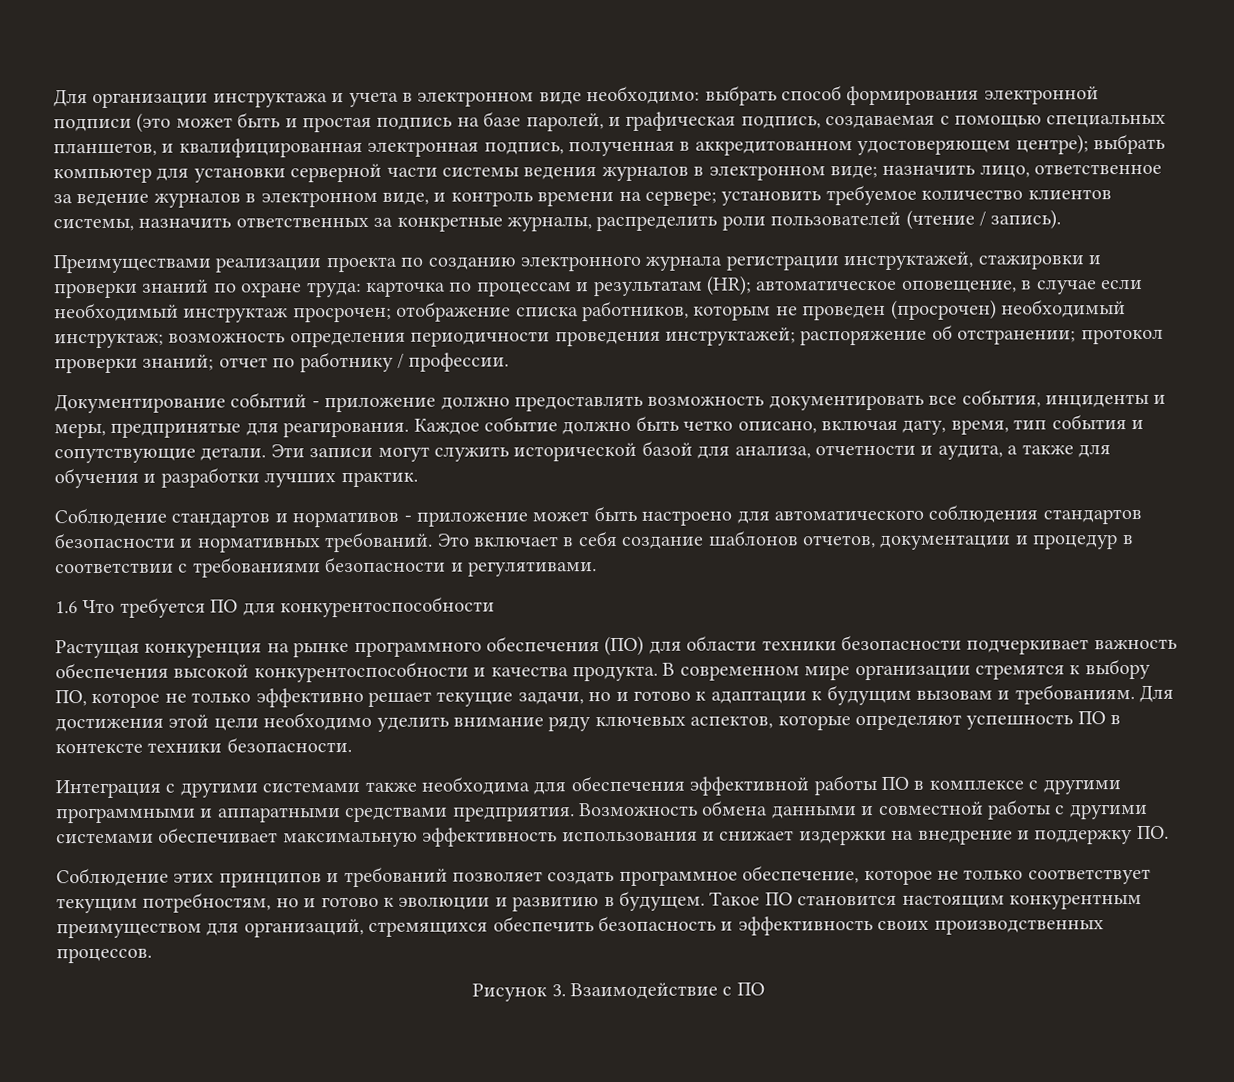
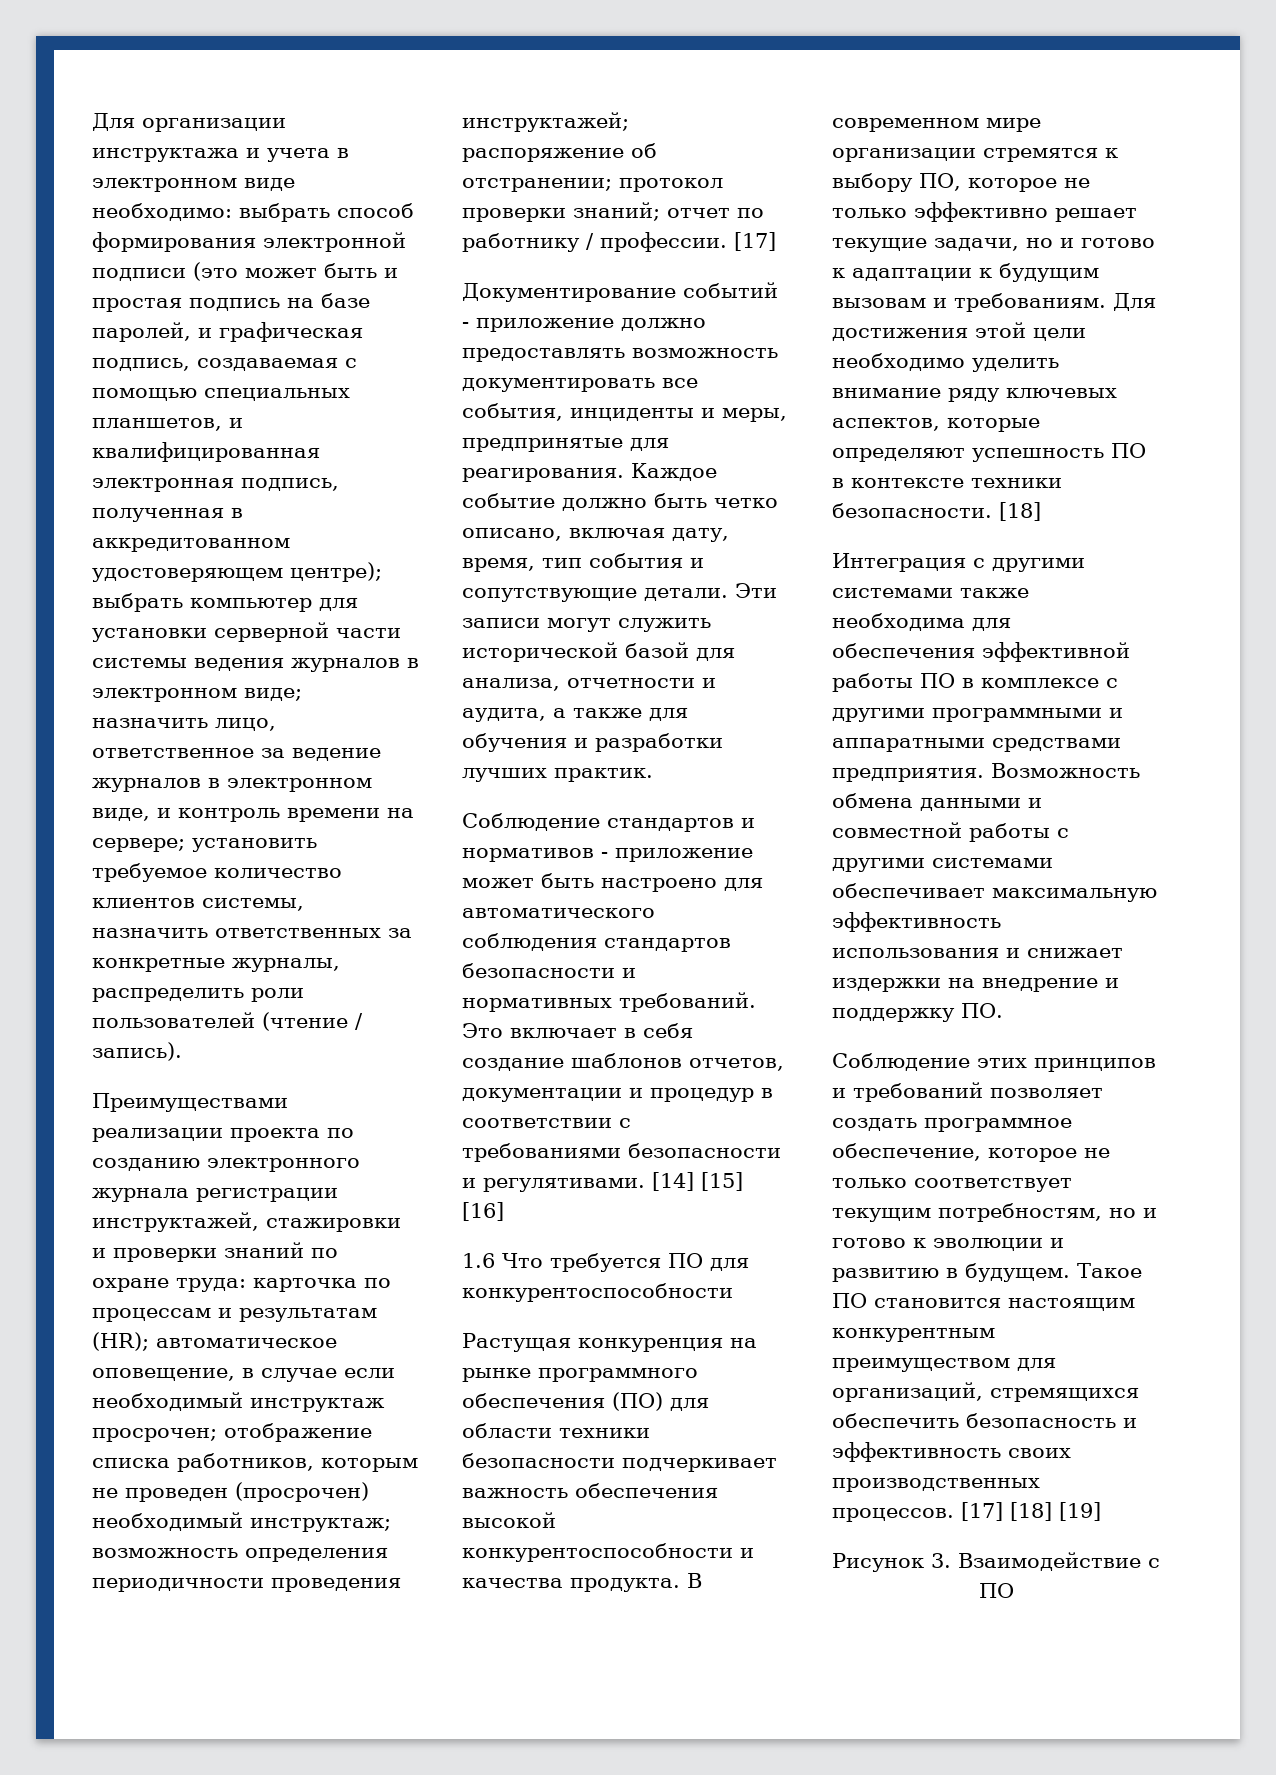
(510, 362) none -> [734,232,776,251] [17]
(597, 569) none -> [652,1172,743,1191] [462,1202,504,1221] [14] [15] [16]
(352, 745) none -> [999,502,1041,521] [18]
(152, 955) none -> [961,1502,1101,1521] [17] [18] [19]

